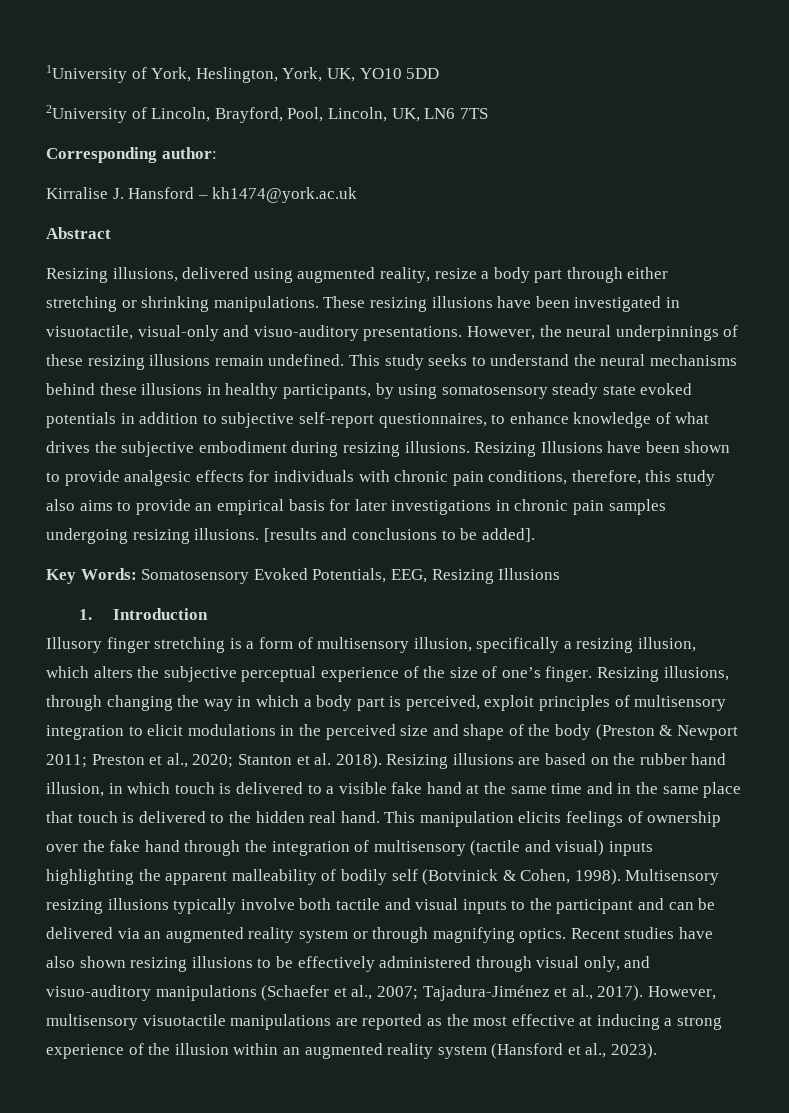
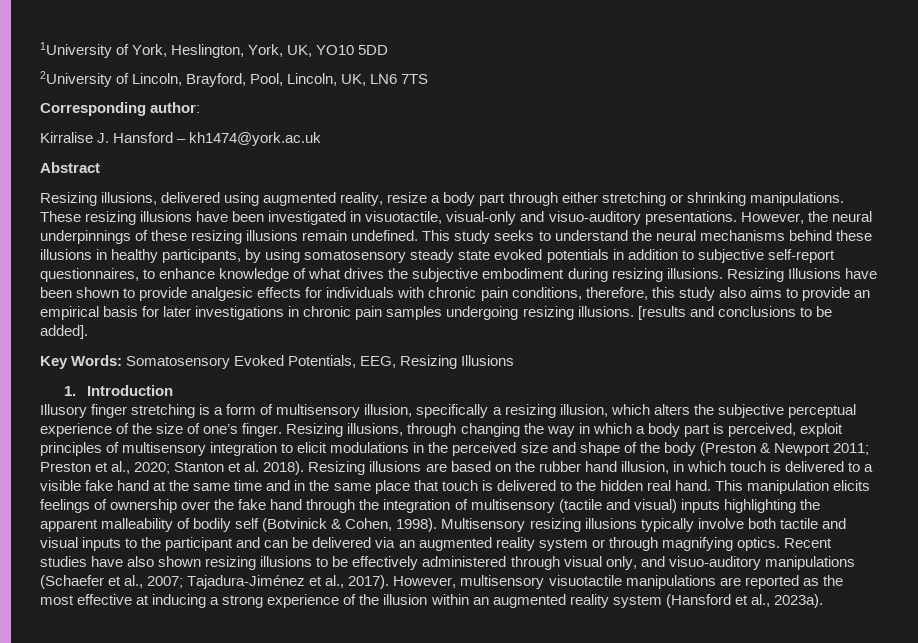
[611,1043,658,1059] 2023). -> [773,594,823,608] 2023a).

